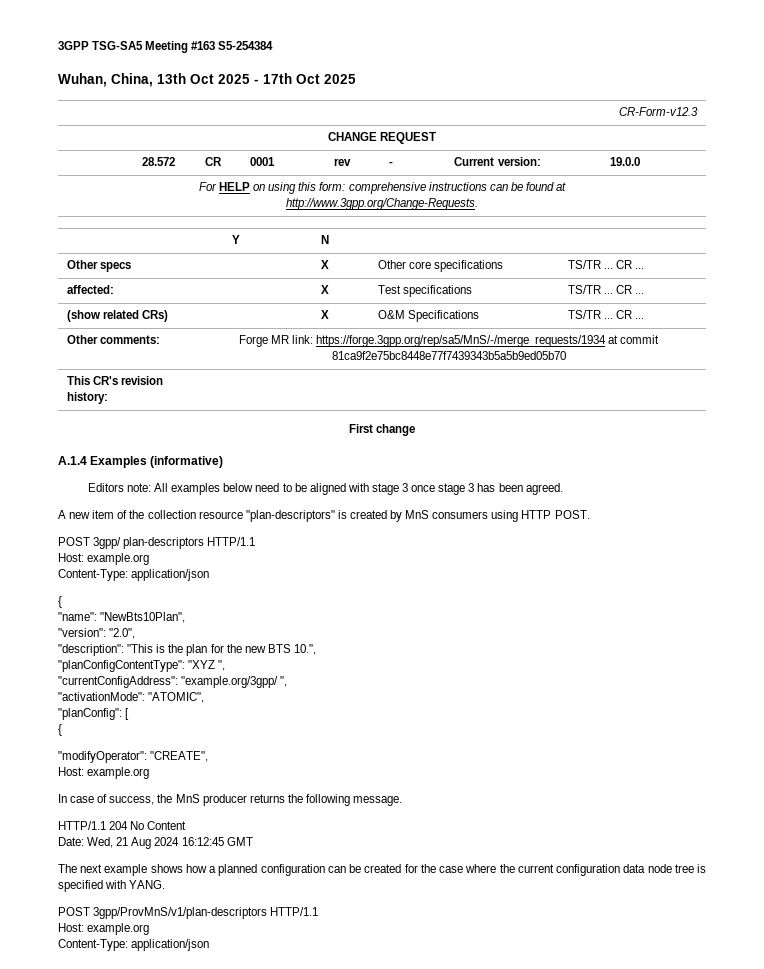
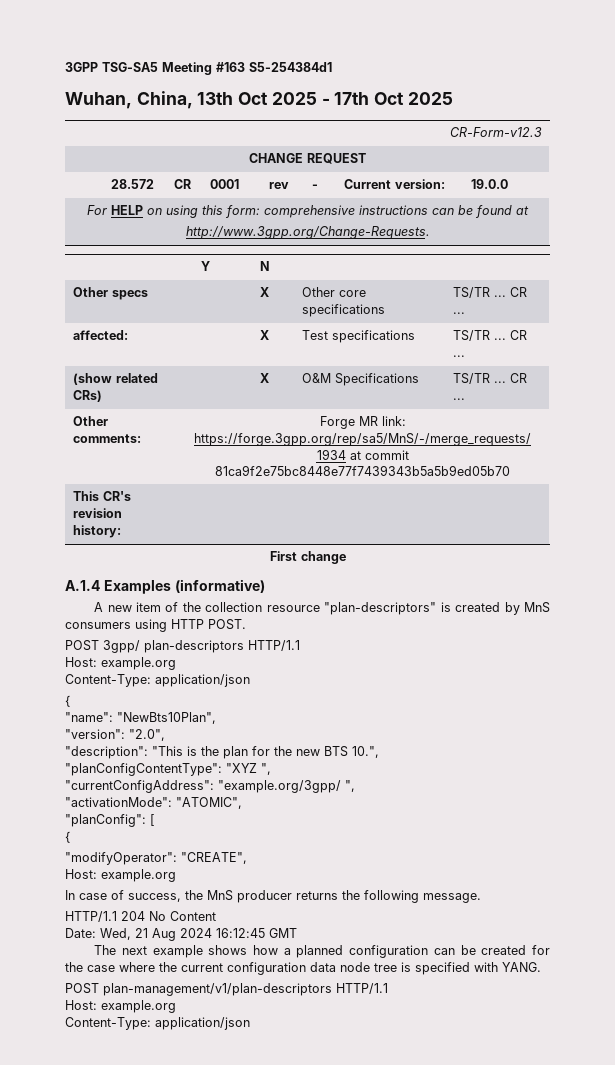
[218,41,274,50] S5-254384 -> [249,62,332,72] S5-254384d1
[87,483,563,495] // Editors note: All examples below need to be aligned with stage 3 once stage 3 has been agreed. -> (265, 586) none
[93,907,268,919] 3gpp/ProvMnS/v1/plan-descriptors -> [103,983,332,996] plan-management/v1/plan-descriptors

